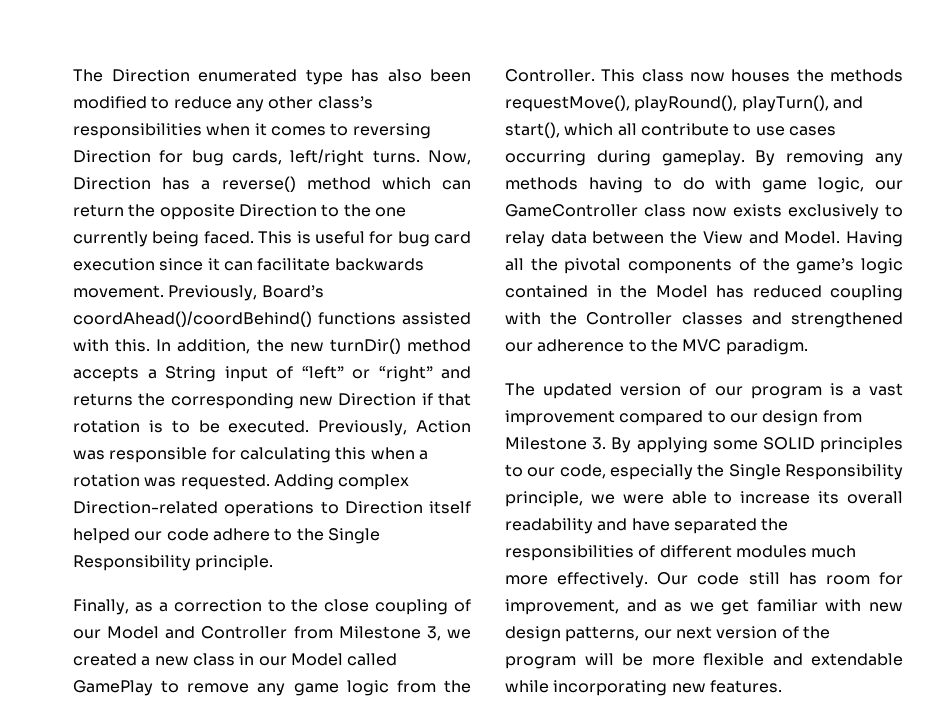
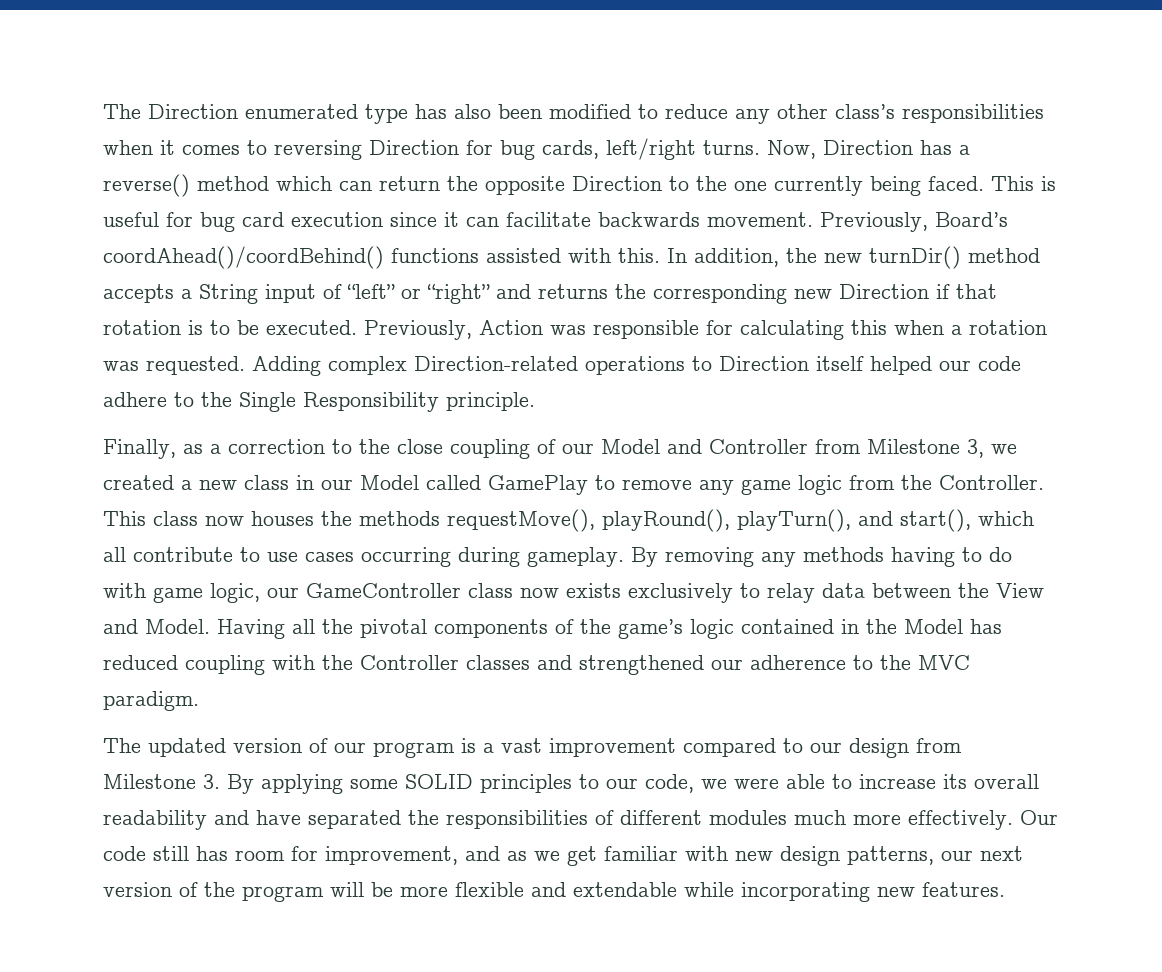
[610,464,903,480] [505,491,583,507] especially the Single Responsibility principle, -> (694, 783) none

